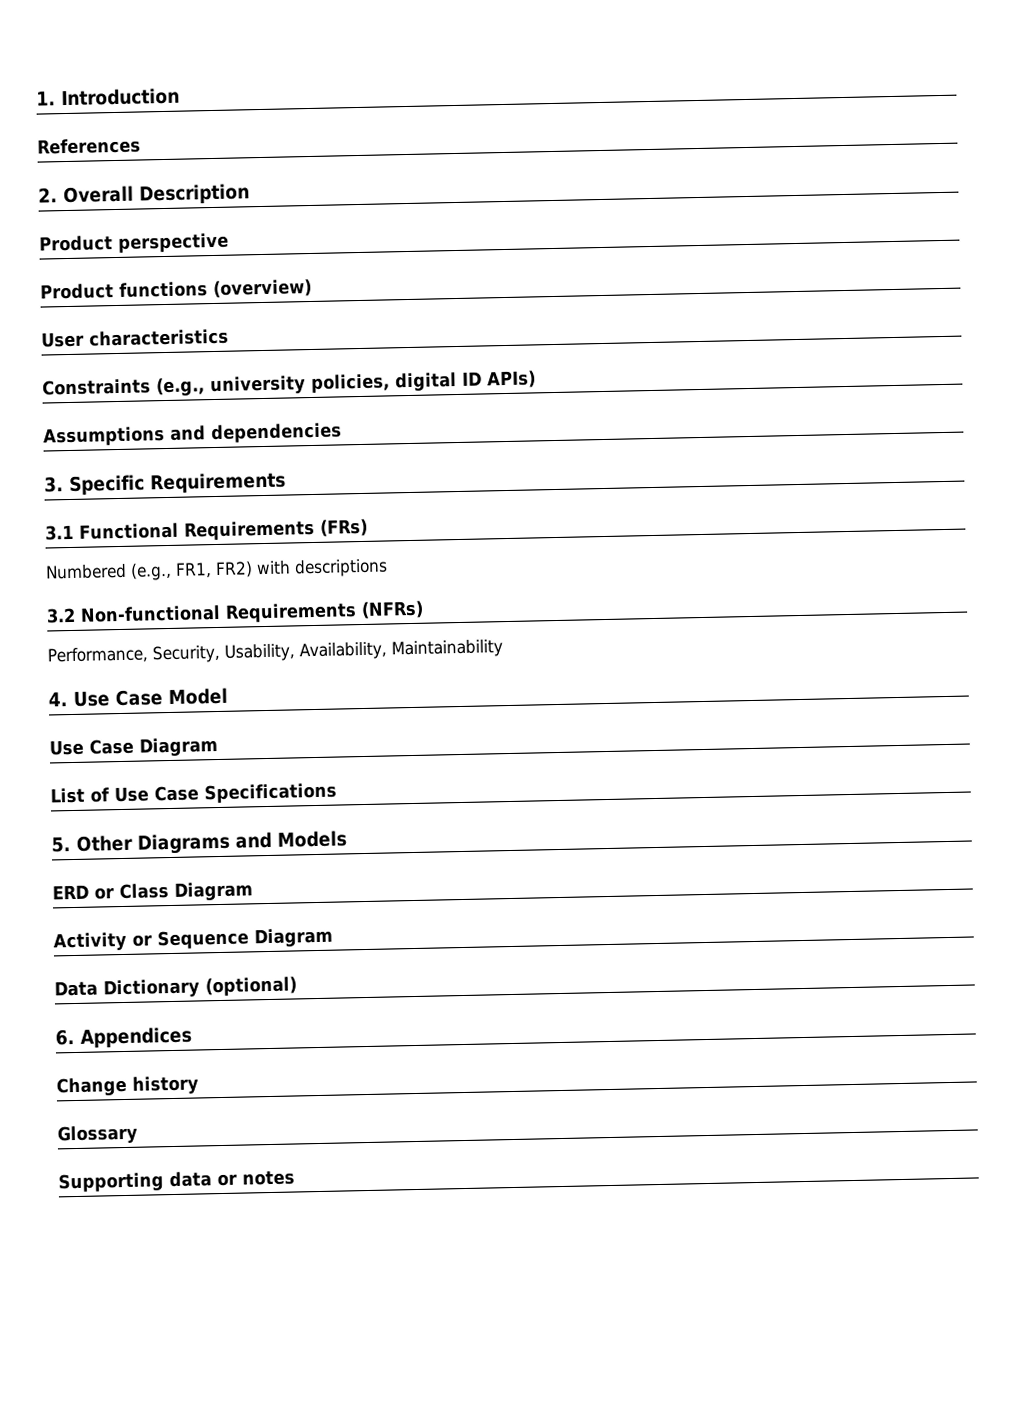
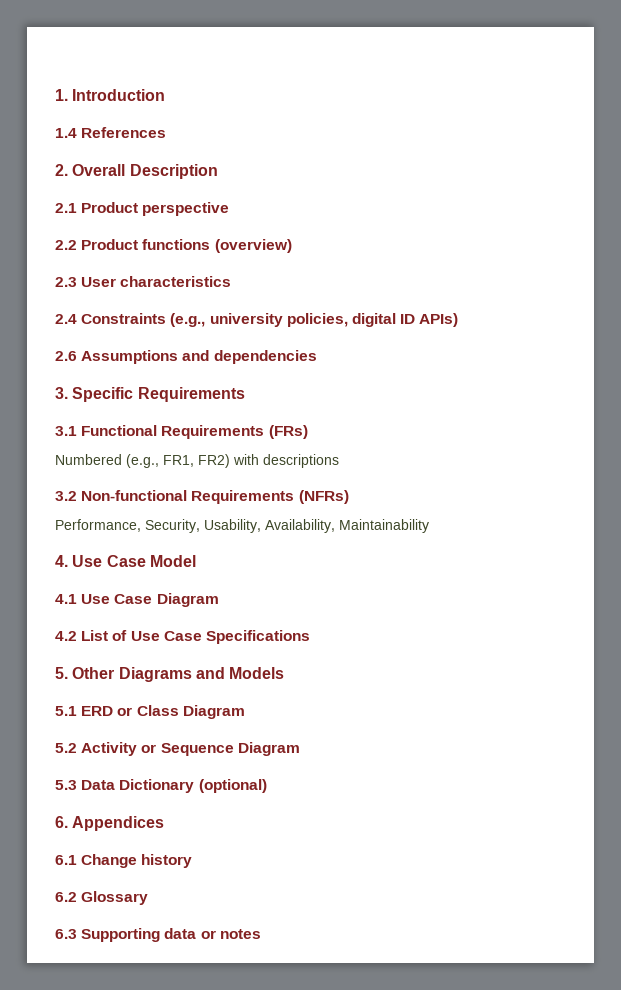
(180, 97) none -> [55,128,77,138] 1.4
(250, 194) none -> [55,203,77,213] 2.1
(229, 242) none -> [55,240,77,250] 2.2
(312, 288) none -> [55,277,77,287] 2.3
(229, 337) none -> [55,314,77,324] 2.4
(536, 379) none -> [55,351,77,361] 2.6
(228, 696) none -> [55,594,77,604] 4.1
(218, 747) none -> [55,631,77,641] 4.2
(347, 839) none -> [55,706,77,716] 5.1
(253, 891) none -> [55,743,77,753] 5.2
(333, 937) none -> [55,780,77,790] 5.3
(192, 1037) none -> [55,855,77,865] 6.1
(199, 1085) none -> [55,892,77,902] 6.2
(138, 1134) none -> [55,929,77,939] 6.3

